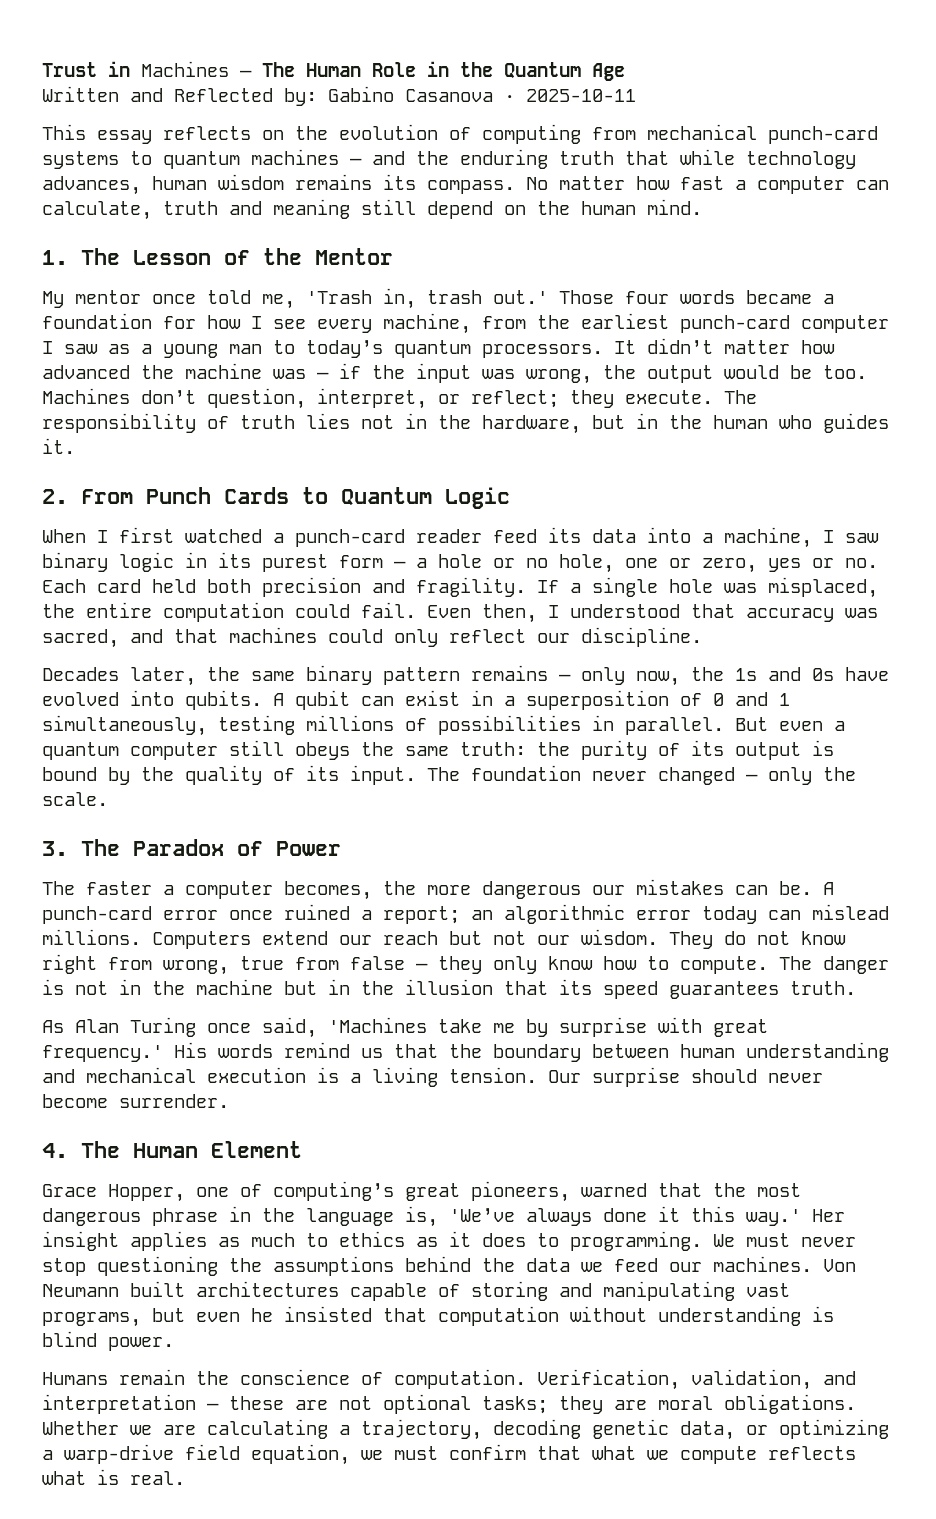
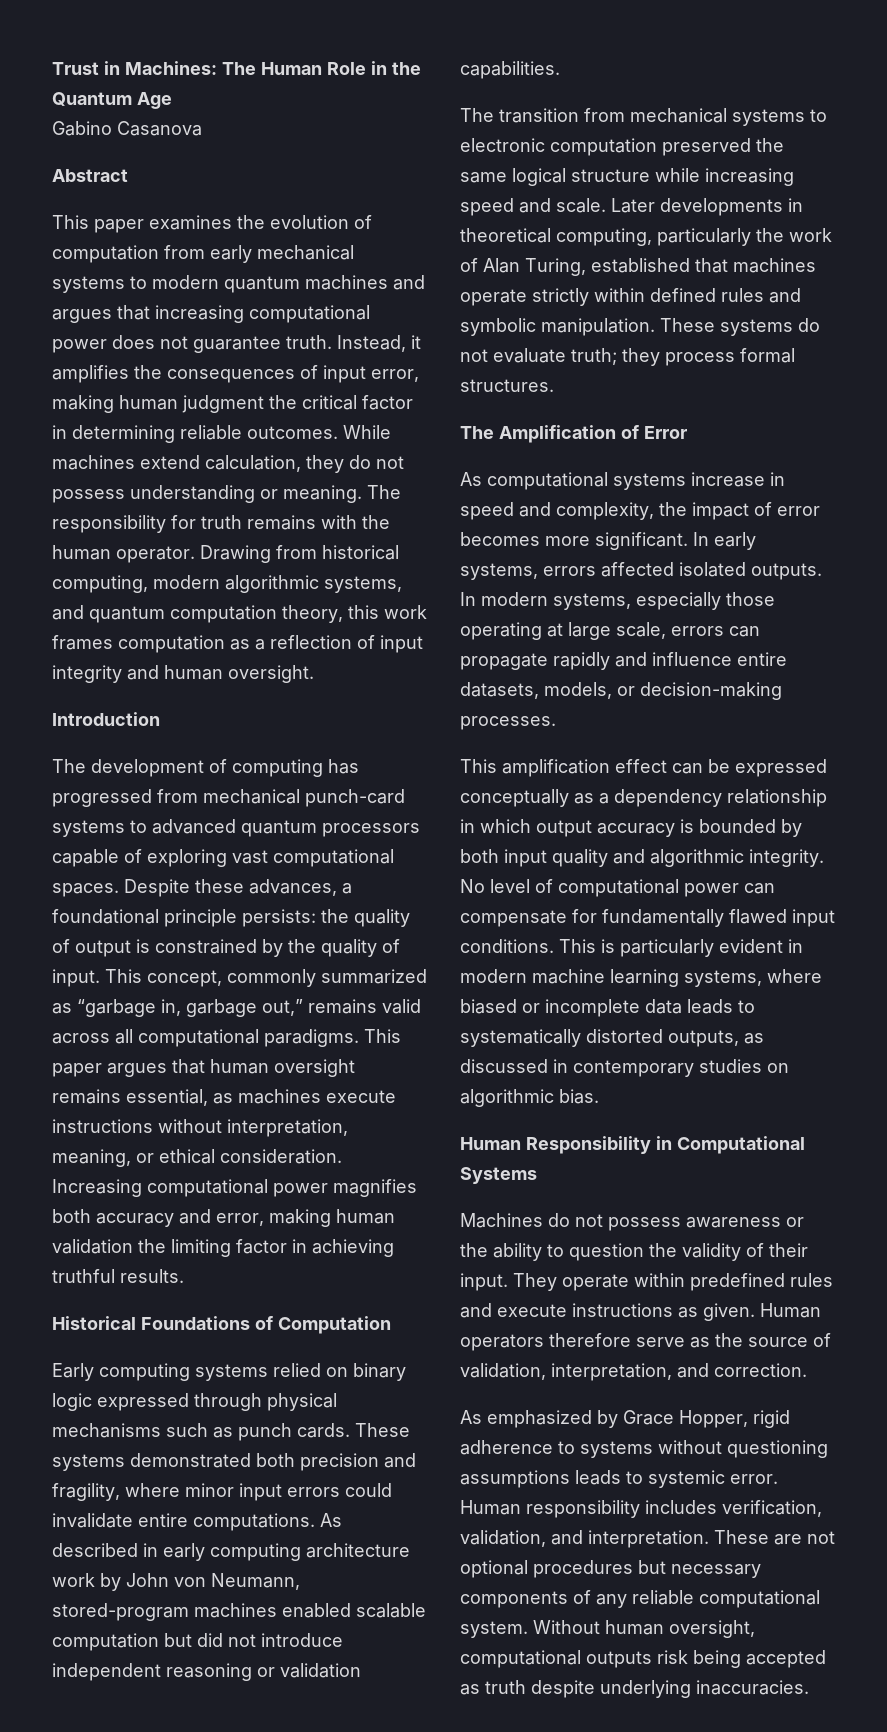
[141,61,252,77] Machines — -> [125,61,217,75] Machines:
[42,86,317,106] Written and Reflected by: -> (172, 100) none
[504,89,636,102] [42,124,581,144] • 2025-10-11 // This essay reflects on the evolution of computing -> [52,169,128,182] [52,215,372,233] [52,245,354,263] [52,275,425,293] [52,305,370,323] [52,335,421,353] [52,365,419,383] [52,395,413,413] [52,425,391,443] [52,455,404,473] [52,485,401,503] [52,515,390,533] [52,545,399,563] [52,575,402,593] [52,605,427,623] [52,635,423,653] [52,665,314,683] [52,712,160,726] [52,759,359,777] [52,789,152,807] // Abstract // This paper examines the evolution of computation from early mechanical systems to modern quantum machines and argues that increasing computational power does not guarantee truth. Instead, it amplifies the consequences of input error, making human judgment the critical factor in determining reliable outcomes. While machines extend calculation, they do not possess understanding or meaning. The responsibility for truth remains with the human operator. Drawing from historical computing, modern algorithmic systems, and quantum computation theory, this work frames computation as a reflection of input integrity and human oversight. // Introduction // The development of computing has progressed
[163,149,856,169] [42,174,889,195] [42,199,702,220] [42,248,393,265] [42,288,834,309] [42,313,889,334] [42,338,835,358] [42,363,867,384] [42,388,757,409] [42,413,889,434] [42,438,75,454] [42,487,510,509] [42,527,879,548] [42,552,878,573] [42,577,878,598] [42,602,878,623] [42,627,702,648] [42,665,889,686] [42,690,790,710] [42,715,845,736] [42,740,724,760] quantum machines — and the enduring truth that while technology advances, human wisdom remains its compass. No matter how fast a computer can calculate, truth and meaning still depend on the human mind. // 1. The Lesson of the Mentor // My mentor once told me, 'Trash in, trash out.' Those four words became a foundation for how I see every machine, from the earliest punch-card computer I saw as a young man to today’s quantum processors. It didn’t matter how advanced the machine was — if the input was wrong, the output would be too. Machines don’t question, interpret, or reflect; they execute. The responsibility of truth lies not in the hardware, but in the human who guides it. // 2. From Punch Cards to Quantum Logic // When I first watched a punch-card reader feed its data into a machine, I saw binary logic in its purest form — a hole or no hole, one or zero, yes or no. Each card held both precision and fragility. If a single hole was misplaced, the entire computation could fail. Even then, I understood that accuracy was sacred, and that machines could only reflect our discipline. // Decades later, the same binary pattern remains — only now, the 1s and 0s have evolved into qubits. A qubit can exist in a superposition of 0 and 1 simultaneously, testing millions of possibilities in parallel. But even a quantum computer still obeys the same truth: the purity of its -> [152,819,420,837] [52,849,394,867] [52,879,352,897] [52,909,410,927] [52,939,70,953] advanced quantum processors capable of exploring vast computational spaces. Despite these advances, a foundational principle persists: the quality of
[42,767,97,781] bound -> [155,939,257,954] constrained
[306,765,856,785] [42,792,108,806] [42,839,341,856] [42,879,834,900] [42,904,889,924] [42,929,846,949] [42,954,889,975] [42,979,856,999] [42,1017,768,1038] [42,1042,889,1062] [42,1067,823,1087] [42,1094,229,1108] [42,1141,302,1158] [42,1181,801,1202] [42,1206,845,1227] [42,1231,856,1251] [42,1256,856,1276] [42,1281,790,1301] [42,1306,834,1327] [42,1331,174,1351] [42,1369,856,1390] [42,1394,856,1414] [42,1419,889,1440] [42,1444,856,1465] [42,1469,185,1485] its input. The foundation never changed — only the scale. // 3. The Paradox of Power // The faster a computer becomes, the more dangerous our mistakes can be. A punch-card error once ruined a report; an algorithmic error today can mislead millions. Computers extend our reach but not our wisdom. They do not know right from wrong, true from false — they only know how to compute. The danger is not in the machine but in the illusion that its speed guarantees truth. // As Alan Turing once said, 'Machines take me by surprise with great frequency.' His words remind us that the boundary between human understanding and mechanical execution is a living tension. Our surprise should never become surrender. // 4. The Human Element // Grace Hopper, one of computing’s great pioneers, warned that the most dangerous phrase in the language is, 'We’ve always done it this way.' Her insight applies as much to ethics as it does to programming. We must never stop questioning the assumptions behind the data we feed our machines. Von Neumann built architectures capable of storing and manipulating vast programs, but even he insisted that computation without understanding is blind power. // Humans remain the conscience of computation. Verification, validation, and interpretation — these are not optional tasks; they are moral obligations. Whether we are calculating a trajectory, decoding genetic data, or optimizing a warp-drive field equation, we must confirm that what we compute reflects what is real. -> [52,969,427,987] [52,999,421,1017] [52,1029,401,1047] [52,1059,355,1077] [52,1089,396,1106] [52,1119,348,1137] [52,1149,342,1167] [52,1179,417,1197] [52,1209,395,1227] [52,1239,394,1257] [52,1269,184,1283] [52,1316,391,1334] [52,1363,406,1381] [52,1393,337,1411] [52,1423,410,1441] [52,1453,416,1471] [52,1483,392,1501] [52,1513,342,1531] [52,1543,410,1561] [52,1573,300,1591] [52,1603,426,1621] [52,1633,343,1651] [52,1663,361,1681] [460,61,560,79] [460,108,827,126] [460,138,784,156] [460,168,794,186] [460,198,803,216] [460,228,832,246] [460,258,816,276] [460,288,801,306] [460,318,820,336] [460,348,795,366] [460,379,554,392] [460,425,687,443] [460,472,785,490] [460,502,820,520] [460,532,756,550] [460,562,822,580] [460,592,775,610] [460,622,760,640] [460,652,787,670] [460,682,782,700] [460,716,556,730] [460,759,827,777] [460,789,827,807] [460,819,802,837] [460,849,824,867] [460,879,775,897] [460,909,835,927] [460,939,803,957] [460,969,822,987] [460,999,755,1017] [460,1029,764,1047] [460,1059,789,1077] [460,1089,599,1107] [460,1136,805,1154] [460,1167,537,1184] [460,1213,804,1231] [460,1243,808,1261] [460,1273,833,1291] [460,1303,821,1321] [460,1333,831,1351] [460,1363,807,1381] [460,1410,790,1428] [460,1440,828,1458] [460,1470,778,1488] [460,1500,822,1518] [460,1530,835,1548] [460,1560,761,1578] [460,1590,820,1608] [460,1620,755,1638] [460,1650,826,1668] [460,1680,809,1698] input. This concept, commonly summarized as “garbage in, garbage out,” remains valid across all computational paradigms. This paper argues that human oversight remains essential, as machines execute instructions without interpretation, meaning, or ethical consideration. Increasing computational power magnifies both accuracy and error, making human validation the limiting factor in achieving truthful results. // Historical Foundations of Computation // Early computing systems relied on binary logic expressed through physical mechanisms such as punch cards. These systems demonstrated both precision and fragility, where minor input errors could invalidate entire computations. As described in early computing architecture work by John von Neumann, stored-program machines enabled scalable computation but did not introduce independent reasoning or validation capabilities. // The transition from mechanical systems to electronic computation preserved the same logical structure while increasing speed and scale. Later developments in theoretical computing, particularly the work of Alan Turing, established that machines operate strictly within defined rules and symbolic manipulation. These systems do not evaluate truth; they process formal structures. // The Amplification of Error // As computational systems increase in speed and complexity, the impact of error becomes more significant. In early systems, errors affected isolated outputs. In modern systems, especially those operating at large scale, errors can propagate rapidly and influence entire datasets, models, or decision-making processes. // This amplification effect can be expressed conceptually as a dependency relationship in which output accuracy is bounded by both input quality and algorithmic integrity. No level of computational power can compensate for fundamentally flawed input conditions. This is particularly evident in modern machine learning systems, where biased or incomplete data leads to systematically distorted outputs, as discussed in contemporary studies on algorithmic bias. // Human Responsibility in Computational Systems // Machines do not possess awareness or the ability to question the validity of their input. They operate within predefined rules and execute instructions as given. Human operators therefore serve as the source of validation, interpretation, and correction. // As emphasized by Grace Hopper, rigid adherence to systems without questioning assumptions leads to systemic error. Human responsibility includes verification, validation, and interpretation. These are not optional procedures but necessary components of any reliable computational system. Without human oversight, computational outputs risk being accepted as truth despite underlying inaccuracies.

